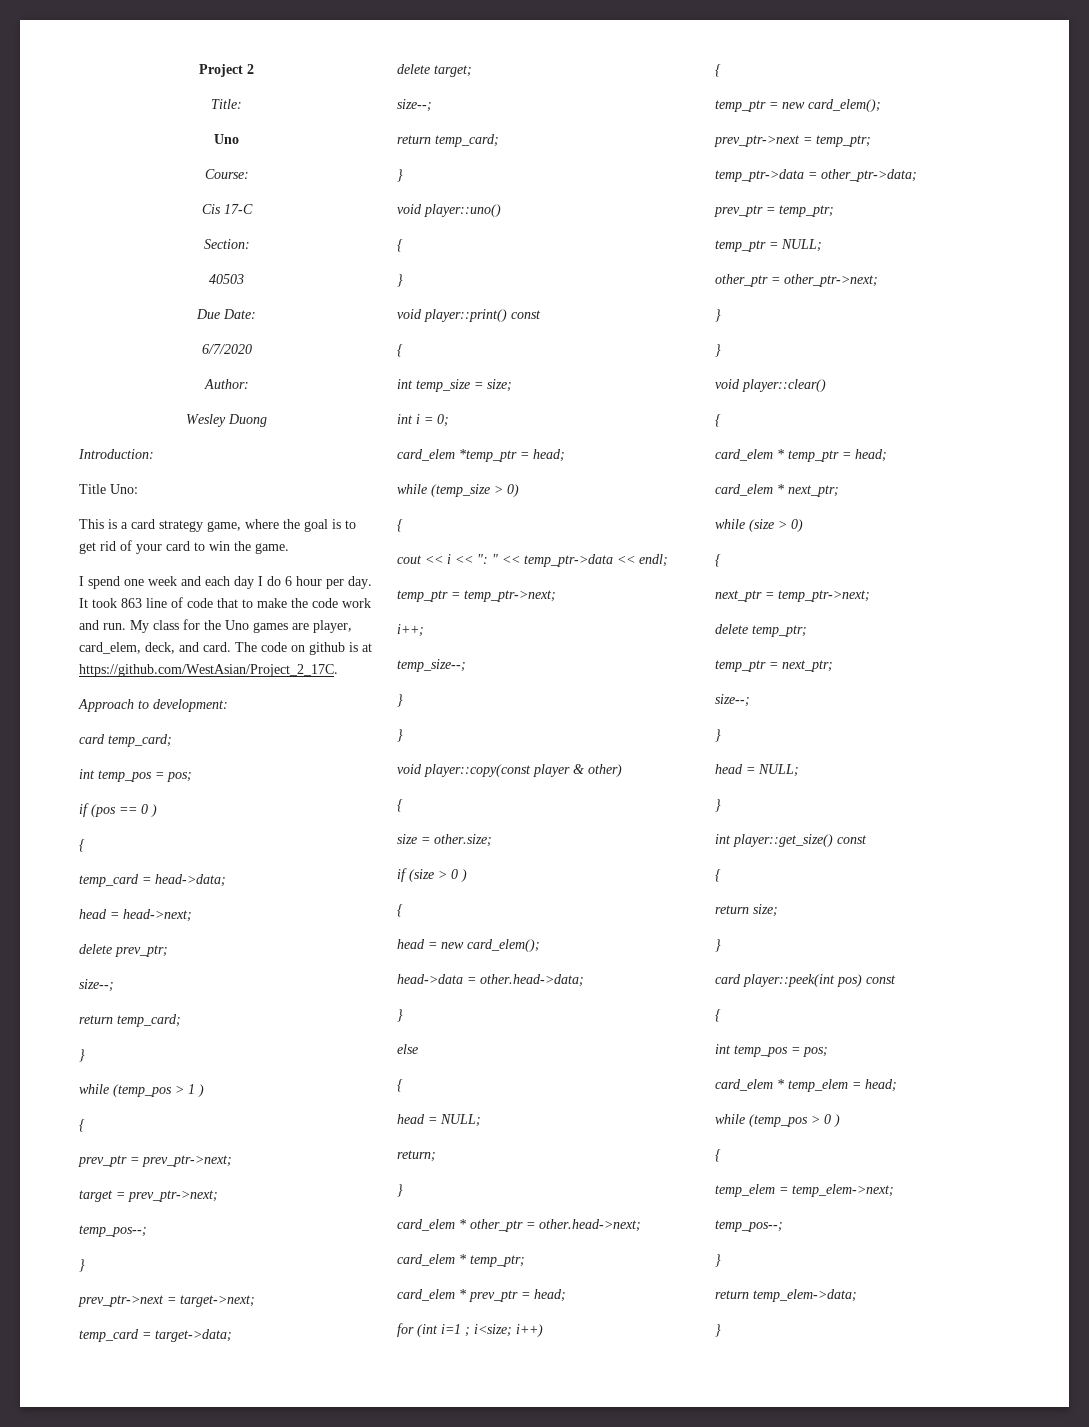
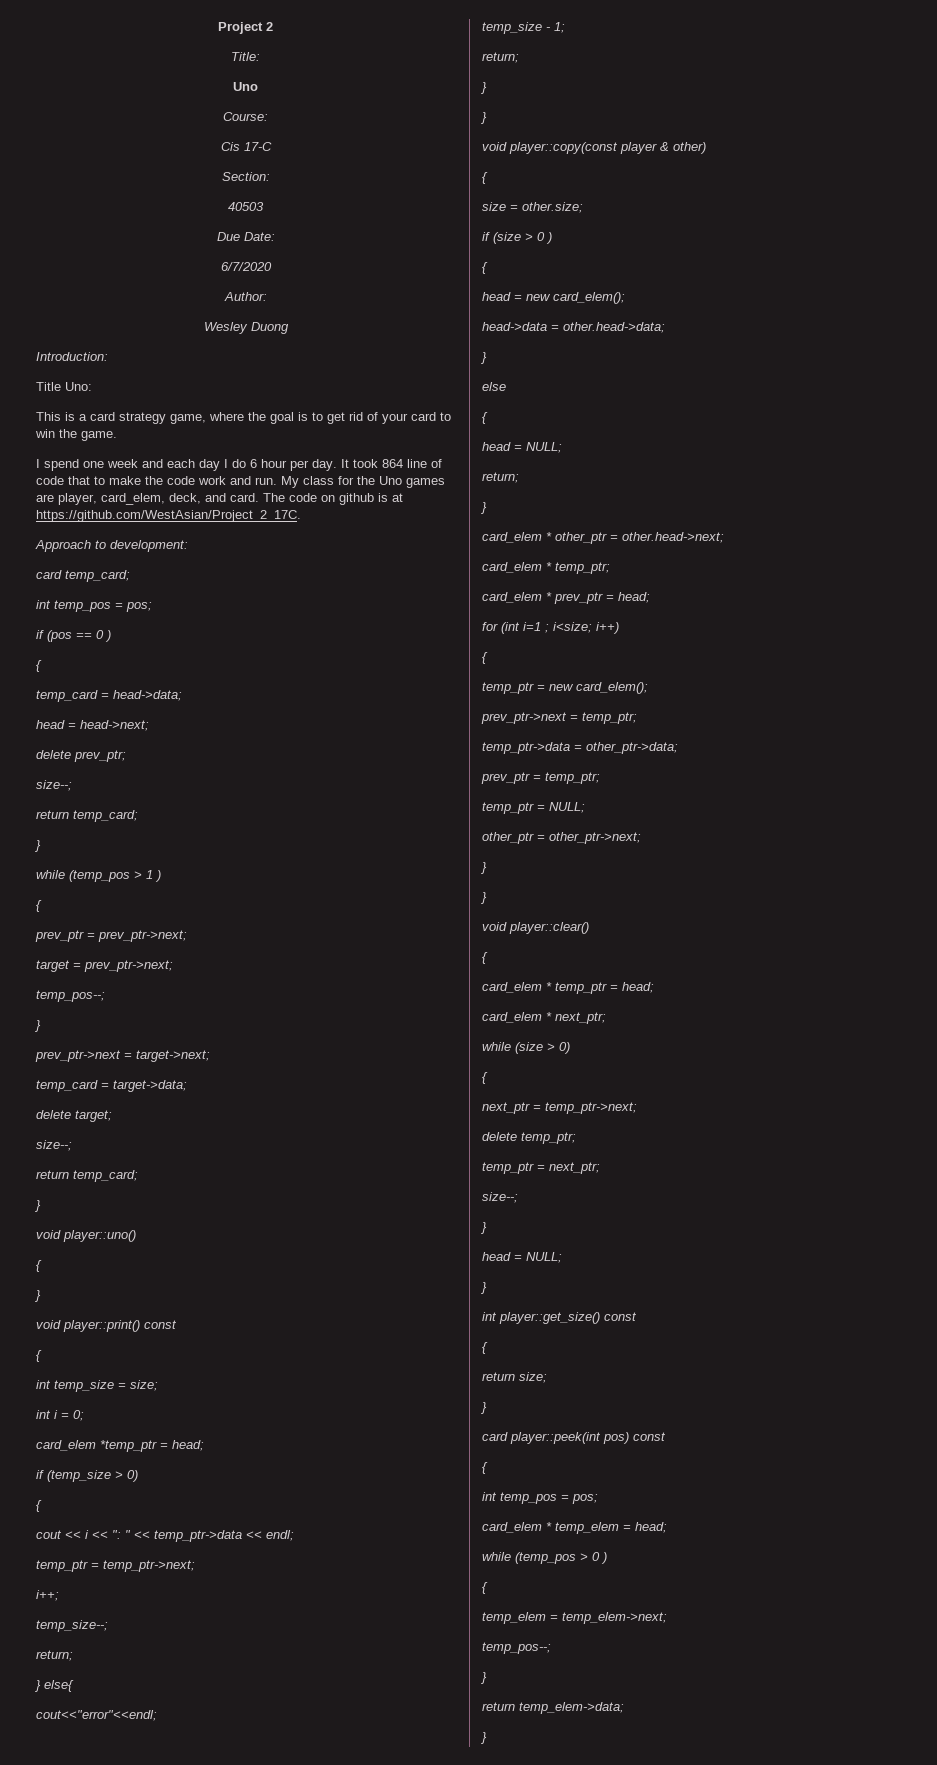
[121,598,142,608] 863 -> [382,459,403,468] 864
[397,484,427,494] while -> [36,1470,44,1479] if
(466, 665) none -> [36,1650,73,1661] [34,1680,74,1692] [36,1710,157,1721] [482,22,565,34] [482,52,519,63] // return; // } else{ // cout<<"error"<<endl; // temp_size - 1; // return;

